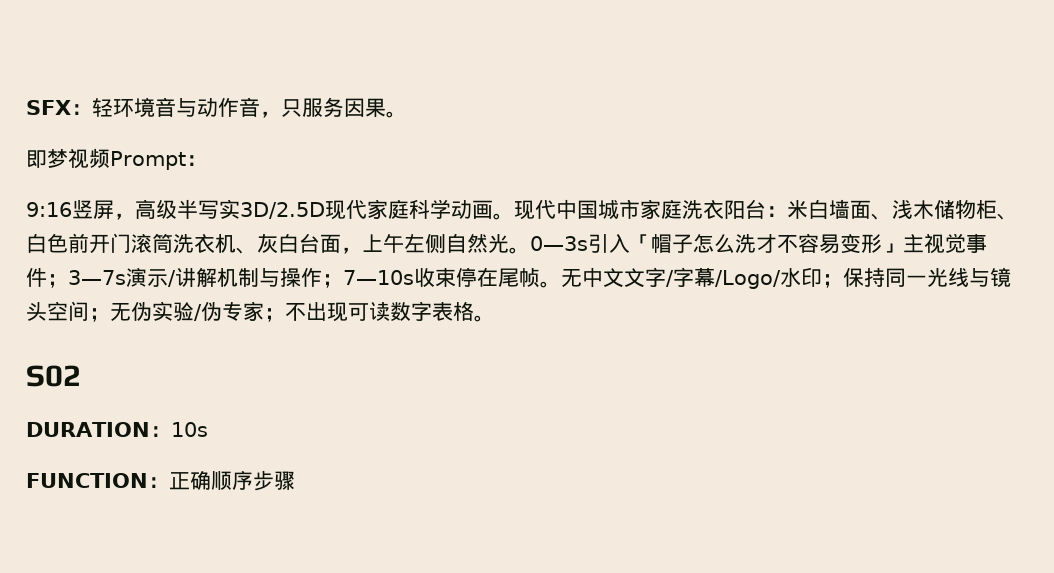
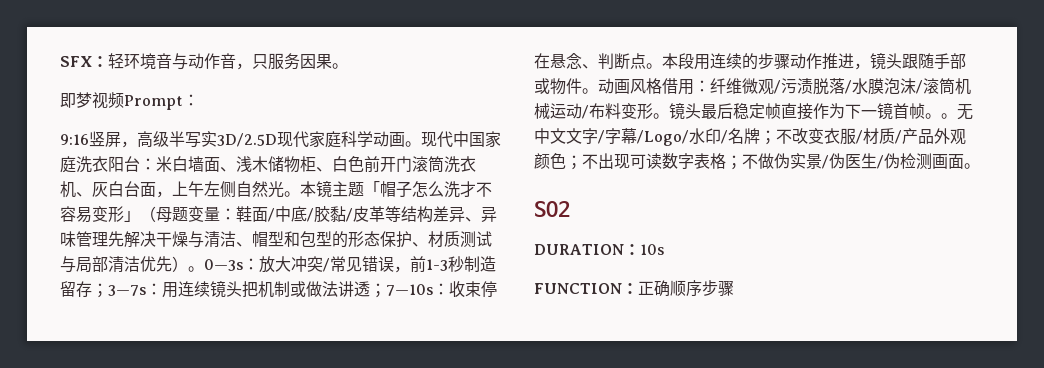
[598,199,640,220] 城市 -> (485, 139) none
[530,234,630,253] 0—3s引入 -> [300,180,364,198] 本镜主题
[903,233,987,254] [26,267,540,288] 主视觉事件；3—7s演示/讲解机制与操作；7—10s收束停在尾帧 -> [140,206,497,223] [60,231,492,248] [60,256,496,273] [60,280,497,298] [534,52,966,70] [534,78,971,95] [534,102,941,120] （母题变量：鞋面/中底/胶黏/皮革等结构差异、异味管理先解决干燥与清洁、帽型和包型的形态保护、材质测试与局部清洁优先）。0—3s：放大冲突/常见错误，前1-3秒制造留存；3—7s：用连续镜头把机制或做法讲透；7—10s：收束停在悬念、判断点。本段用连续的步骤动作推进，镜头跟随手部或物件。动画风格借用：纤维微观/污渍脱落/水膜泡沫/滚筒机械运动/布料变形。镜头最后稳定帧直接作为下一镜首帧。
[822,267,1011,288] [26,301,264,322] ；保持同一光线与镜头空间；无伪实验/伪专家 -> [721,128,966,145] [534,153,566,169] /名牌；不改变衣服/材质/产品外观颜色
(474, 311) none -> [726,153,964,170] ；不做伪实景/伪医生/伪检测画面

